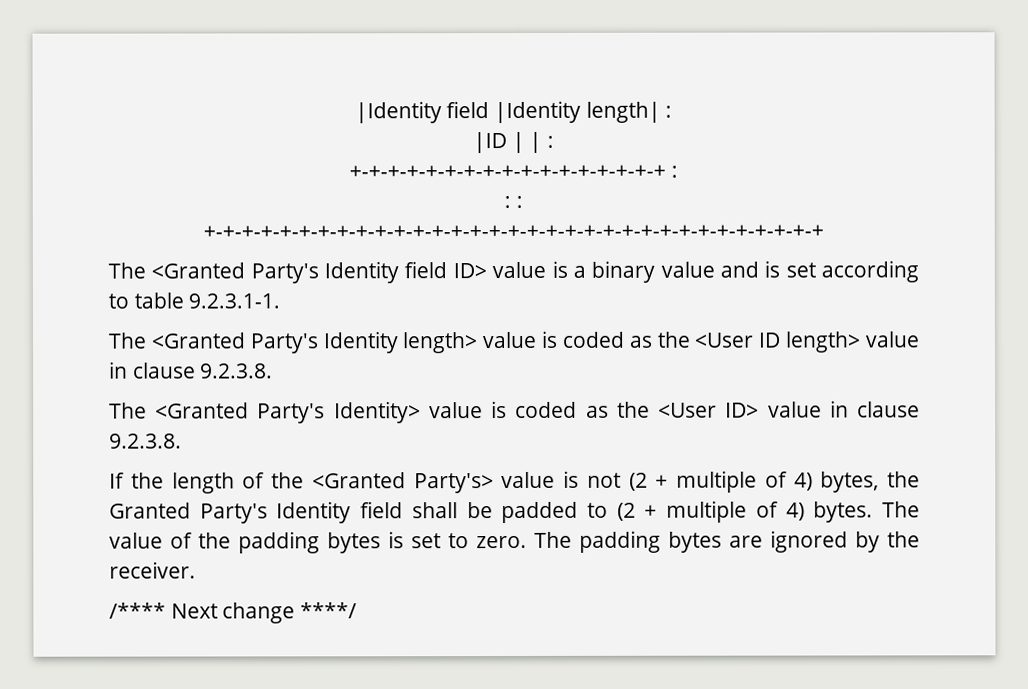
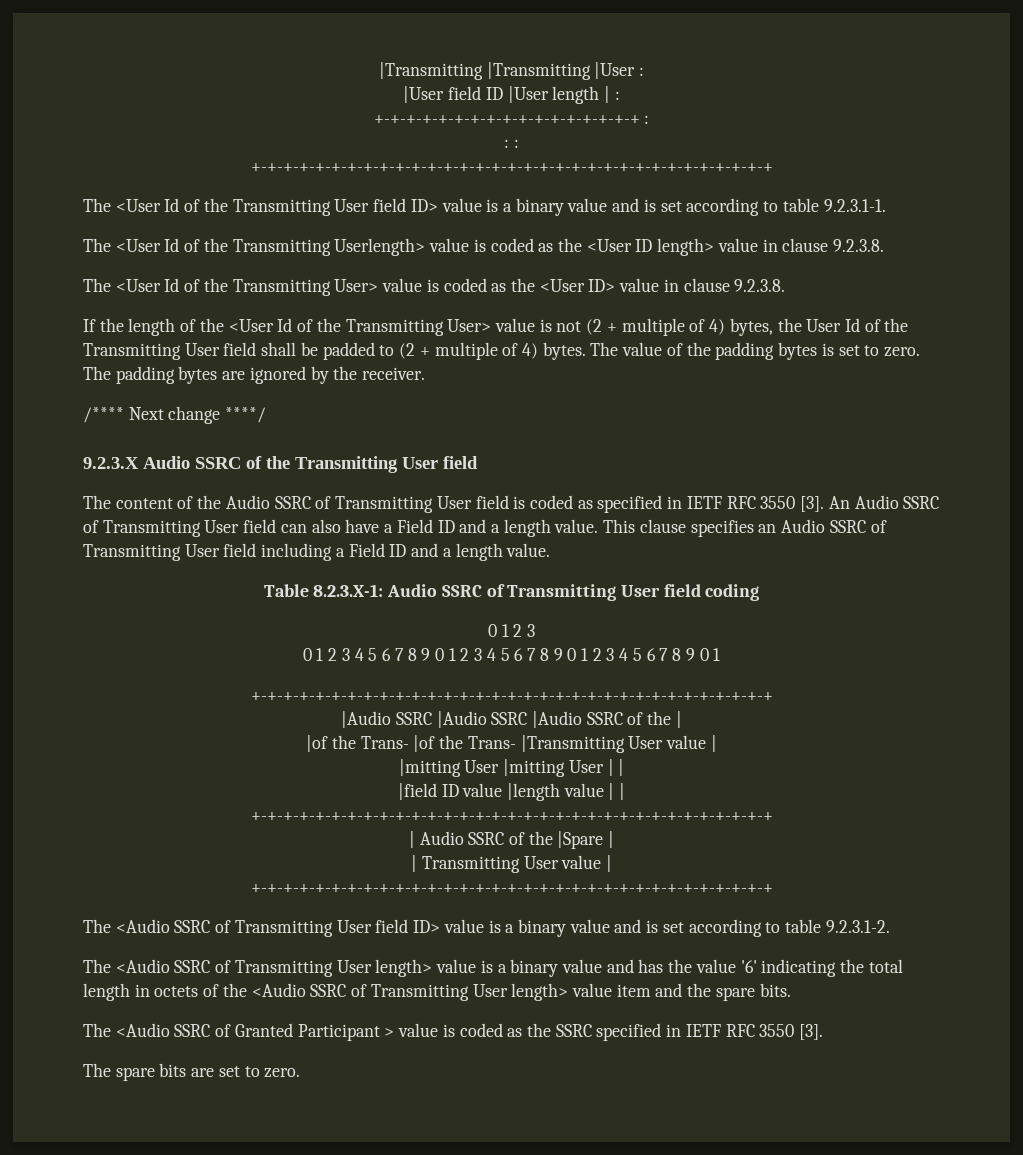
[354,100,673,124] [472,131,525,154] |Identity field |Identity length| : // |ID | -> [378,62,645,80] [403,86,600,104] |Transmitting |Transmitting |User : // |User field ID |User length
[151,261,400,284] <Granted Party's Identity -> [115,198,370,216] <User Id of the Transmitting User
[150,331,479,354] <Granted Party's Identity length> -> [115,238,426,256] <User Id of the Transmitting Userlength>
[155,401,421,424] <Granted Party's Identity> -> [115,278,379,296] <User Id of the Transmitting User>
[311,472,494,494] <Granted Party's> -> [228,318,492,336] <User Id of the Transmitting User>
[109,501,352,524] Granted Party's Identity -> [806,318,909,332] [83,343,220,360] User Id of the Transmitting User
(358, 610) none -> [83,456,478,473] [83,495,940,513] [83,519,887,537] [83,543,551,561] [263,584,760,601] [487,624,536,637] [302,648,721,661] [250,692,773,701] [341,711,682,728] [306,735,717,753] [398,759,625,777] [397,783,626,801] [250,812,773,821] [408,831,615,849] [411,855,612,873] [250,884,773,893] [83,919,890,937] [83,959,903,977] [83,983,791,1001] [83,1023,824,1041] [83,1063,301,1081] // 9.2.3.X Audio SSRC of the Transmitting User field // The content of the Audio SSRC of Transmitting User field is coded as specified in IETF RFC 3550 [3]. An Audio SSRC of Transmitting User field can also have a Field ID and a length value. This clause specifies an Audio SSRC of Transmitting User field including a Field ID and a length value. // Table 8.2.3.X-1: Audio SSRC of Transmitting User field coding // 0 1 2 3 // 0 1 2 3 4 5 6 7 8 9 0 1 2 3 4 5 6 7 8 9 0 1 2 3 4 5 6 7 8 9 0 1 // +-+-+-+-+-+-+-+-+-+-+-+-+-+-+-+-+-+-+-+-+-+-+-+-+-+-+-+-+-+-+-+-+ // |Audio SSRC |Audio SSRC |Audio SSRC of the | // |of the Trans- |of the Trans- |Transmitting User value | // |mitting User |mitting User | | // |field ID value |length value | | // +-+-+-+-+-+-+-+-+-+-+-+-+-+-+-+-+-+-+-+-+-+-+-+-+-+-+-+-+-+-+-+-+ // | Audio SSRC of the |Spare | // | Transmitting User value | // +-+-+-+-+-+-+-+-+-+-+-+-+-+-+-+-+-+-+-+-+-+-+-+-+-+-+-+-+-+-+-+-+ // The <Audio SSRC of Transmitting User field ID> value is a binary value and is set according to table 9.2.3.1-2. // The <Audio SSRC of Transmitting User length> value is a binary value and has the value '6' indicating the total length in octets of the <Audio SSRC of Transmitting User length> value item and the spare bits. // The <Audio SSRC of Granted Participant > value is coded as the SSRC specified in IETF RFC 3550 [3]. // The spare bits are set to zero.

